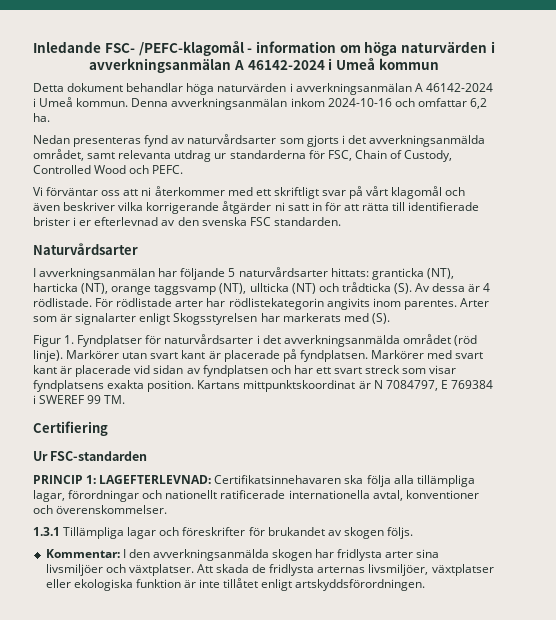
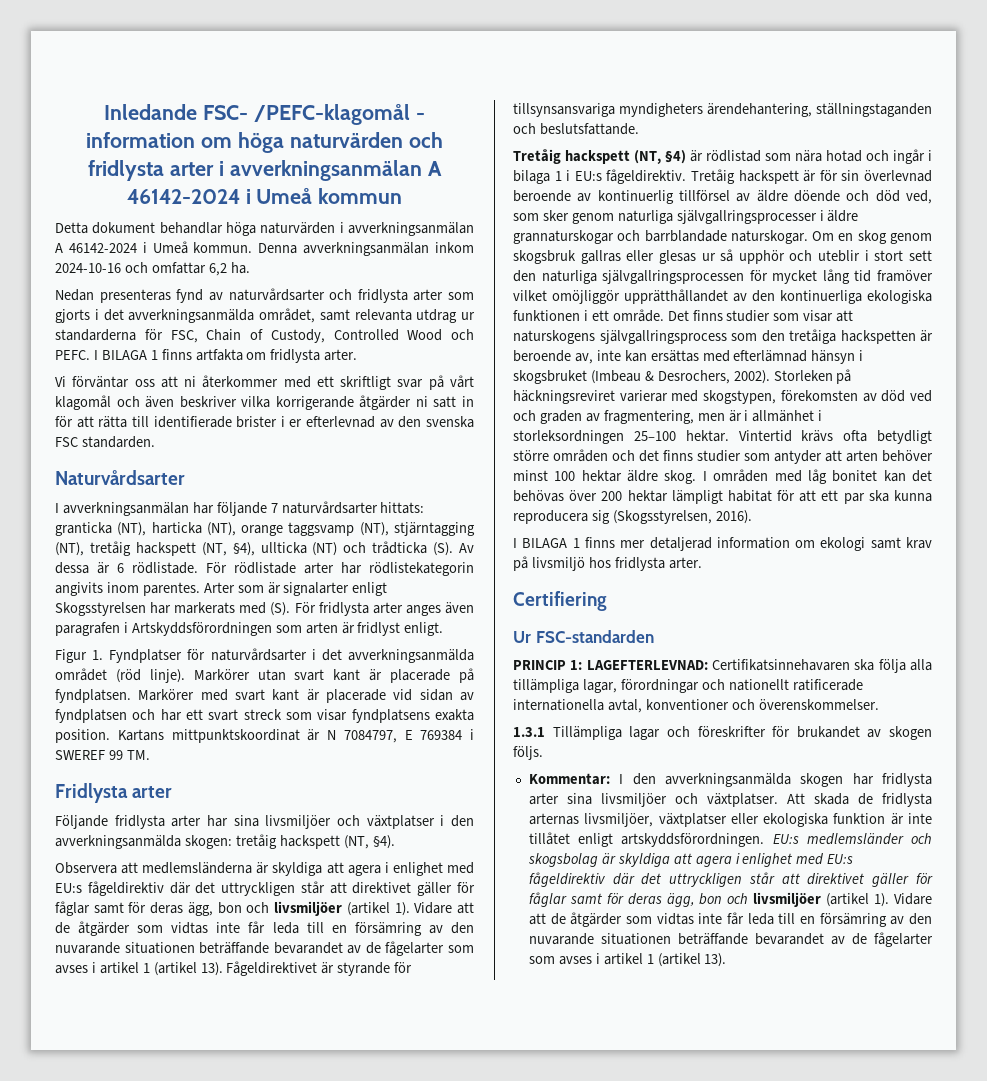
(487, 47) none -> [408,132,443,148] [88,160,215,181] och fridlysta arter
(277, 139) none -> [329,289,444,303] och fridlysta arter
(184, 169) none -> [93,349,358,363] I BILAGA 1 finns artfakta om fridlysta arter.
[228,268,236,277] 5 -> [270,503,278,513] 7
(247, 288) none -> [393,522,475,536] [55,541,255,556] stjärntagging (NT), tretåig hackspett (NT, §4),
[483,283,491,292] 4 -> [117,563,124,573] 6
(390, 318) none -> [294,602,474,616] [55,622,444,636] För fridlysta arter anges även paragrafen i Artskyddsförordningen som arten är fridlyst enligt.
(126, 399) none -> [55,783,173,803] [55,815,474,829] [55,834,395,849] [55,862,474,876] [55,881,475,896] [55,901,475,916] [55,921,474,936] [55,941,474,956] [55,961,413,976] [513,103,932,117] [513,123,639,135] [513,149,932,164] [513,169,932,184] [513,190,932,204] [513,210,859,224] [513,230,932,244] [513,249,932,264] [513,269,933,284] [513,289,932,304] [513,309,854,322] [513,329,933,344] [513,350,864,364] [513,369,852,384] [513,390,932,404] [513,410,823,424] [513,430,932,444] [513,449,933,464] [513,469,932,484] [513,490,932,504] [513,510,752,524] [513,537,932,551] [513,556,702,571] // Fridlysta arter // Följande fridlysta arter har sina livsmiljöer och växtplatser i den avverkningsanmälda skogen: tretåig hackspett (NT, §4). // Observera att medlemsländerna är skyldiga att agera i enlighet med EU:s fågeldirektiv där det uttryckligen står att direktivet gäller för fåglar samt för deras ägg, bon och livsmiljöer (artikel 1). Vidare att de åtgärder som vidtas inte får leda till en försämring av den nuvarande situationen beträffande bevarandet av de fågelarter som avses i artikel 1 (artikel 13). Fågeldirektivet är styrande för tillsynsansvariga myndigheters ärendehantering, ställningstaganden och beslutsfattande. // Tretåig hackspett (NT, §4) är rödlistad som nära hotad och ingår i bilaga 1 i EU:s fågeldirektiv. Tretåig hackspett är för sin överlevnad beroende av kontinuerlig tillförsel av äldre döende och död ved, som sker genom naturliga självgallringsprocesser i äldre grannaturskogar och barrblandade naturskogar. Om en skog genom skogsbruk gallras eller glesas ur så upphör och uteblir i stort sett den naturliga självgallringsprocessen för mycket lång tid framöver vilket omöjliggör upprätthållandet av den kontinuerliga ekologiska funktionen i ett område. Det finns studier som visar att naturskogens självgallringsprocess som den tretåiga hackspetten är beroende av, inte kan ersättas med efterlämnad hänsyn i skogsbruket (Imbeau & Desrochers, 2002). Storleken på häckningsreviret varierar med skogstypen, förekomsten av död ved och graden av fragmentering, men är i allmänhet i storleksordningen 25–100 hektar. Vintertid krävs ofta betydligt större områden och det finns studier som antyder att arten behöver minst 100 hektar äldre skog. I områden med låg bonitet kan det behövas över 200 hektar lämpligt habitat för att ett par ska kunna reproducera sig (Skogsstyrelsen, 2016). // I BILAGA 1 finns mer detaljerad information om ekologi samt krav på livsmiljö hos fridlysta arter.
(426, 585) none -> [772,833,932,845] [527,853,854,867] [528,872,934,887] [528,892,933,907] [528,912,932,927] [528,932,933,947] [528,953,727,967] EU:s medlemsländer och skogsbolag är skyldiga att agera i enlighet med EU:s fågeldirektiv där det uttryckligen står att direktivet gäller för fåglar samt för deras ägg, bon och livsmiljöer (artikel 1). Vidare att de åtgärder som vidtas inte får leda till en försämring av den nuvarande situationen beträffande bevarandet av de fågelarter som avses i artikel 1 (artikel 13).

